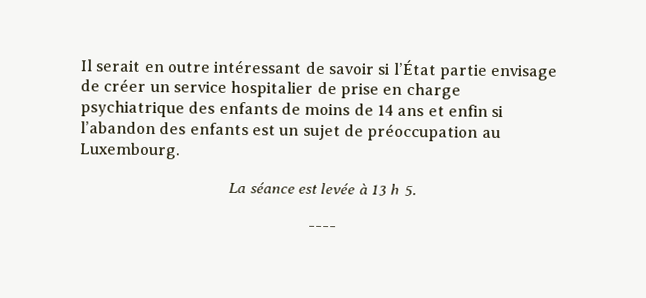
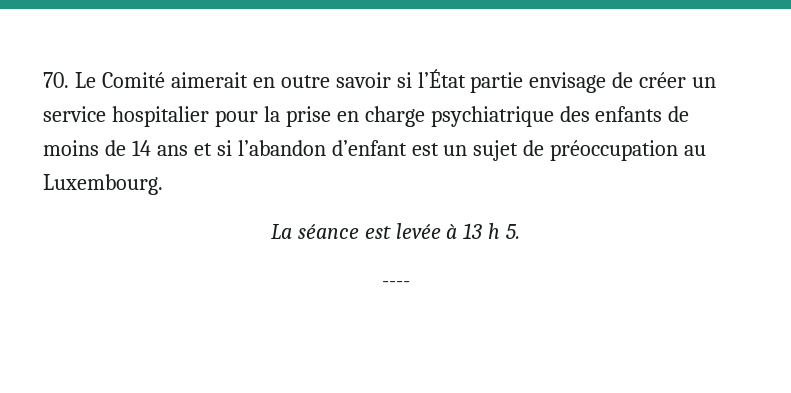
[80,59,326,75] Il serait en outre intéressant de -> [43,72,330,88] 70. Le Comité aimerait en outre
[316,81,337,95] de -> [214,106,280,127] pour la
[447,104,488,117] enfin -> (212, 149) none
[159,122,249,136] des enfants -> [331,140,407,156] d’enfant

